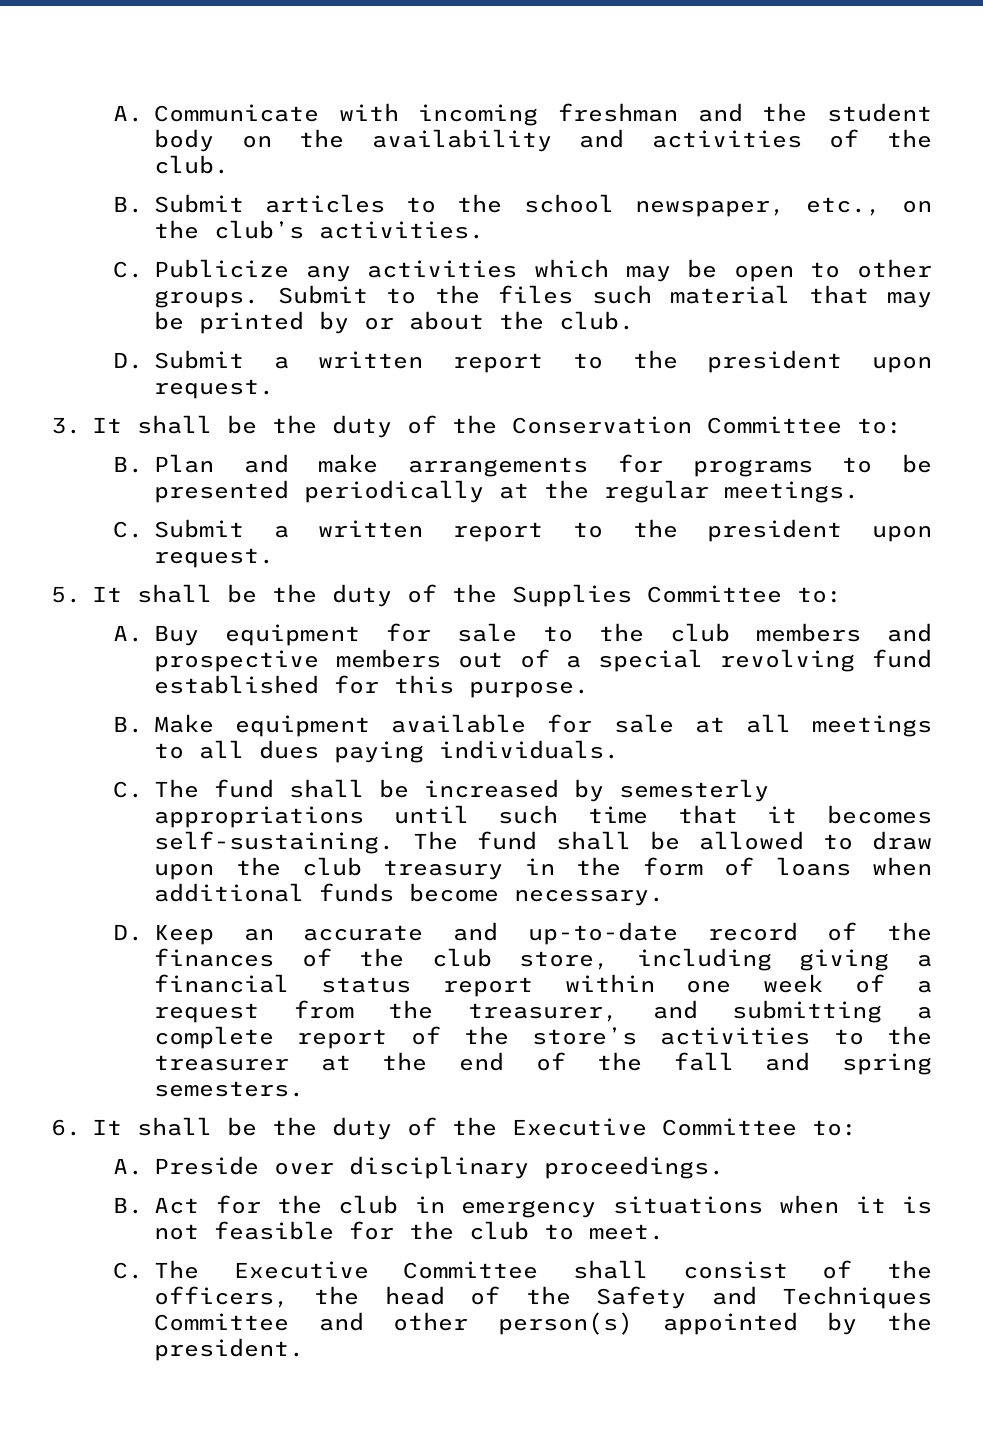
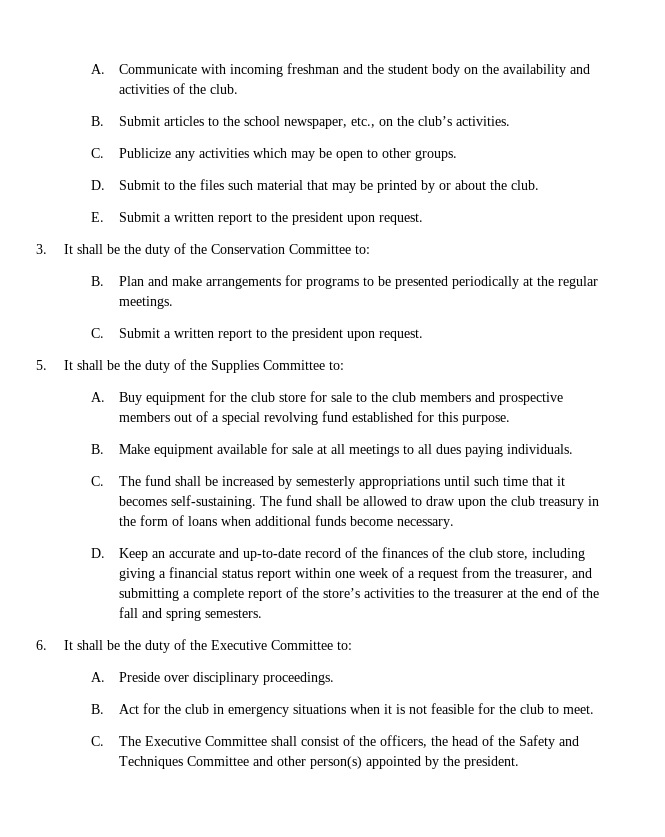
(260, 299) none -> [91,180,106,190] // D.
[113,352,144,369] D. -> [91,212,105,222] E.
(432, 632) none -> [230,391,328,402] the club store for

